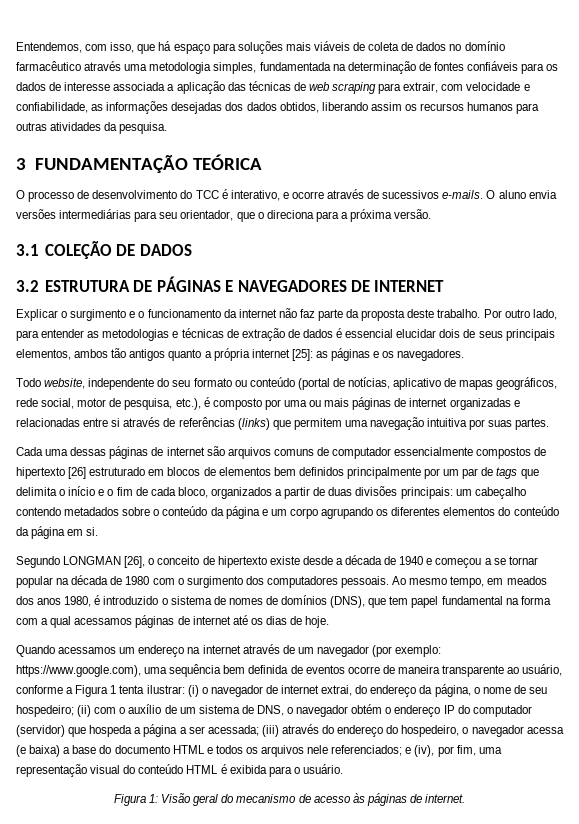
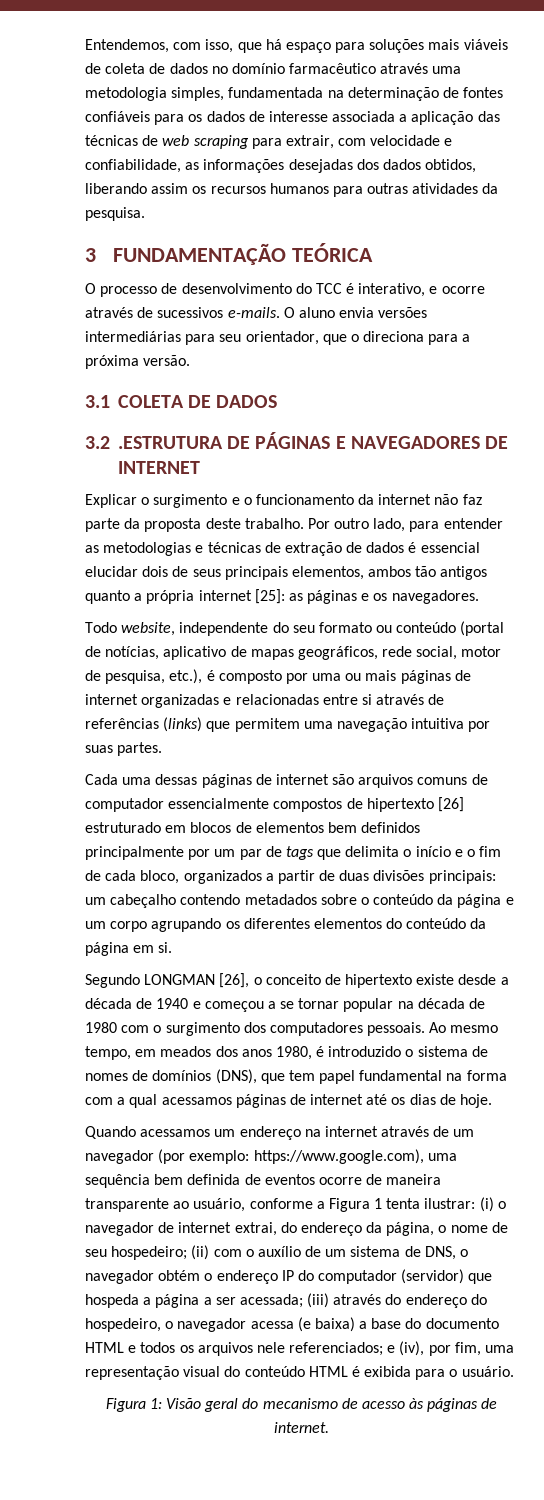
[44,241,112,259] COLEÇÃO -> [117,395,184,408] COLETA
[44,280,130,292] ESTRUTURA -> [117,436,223,449] .ESTRUTURA

